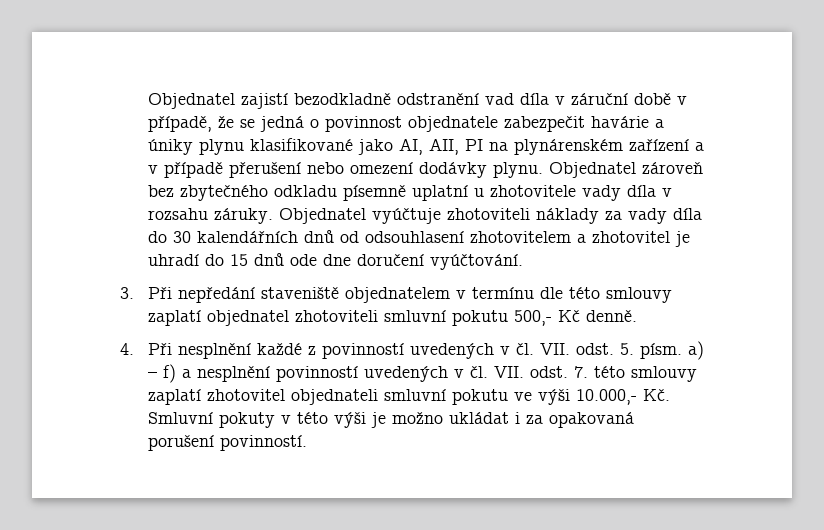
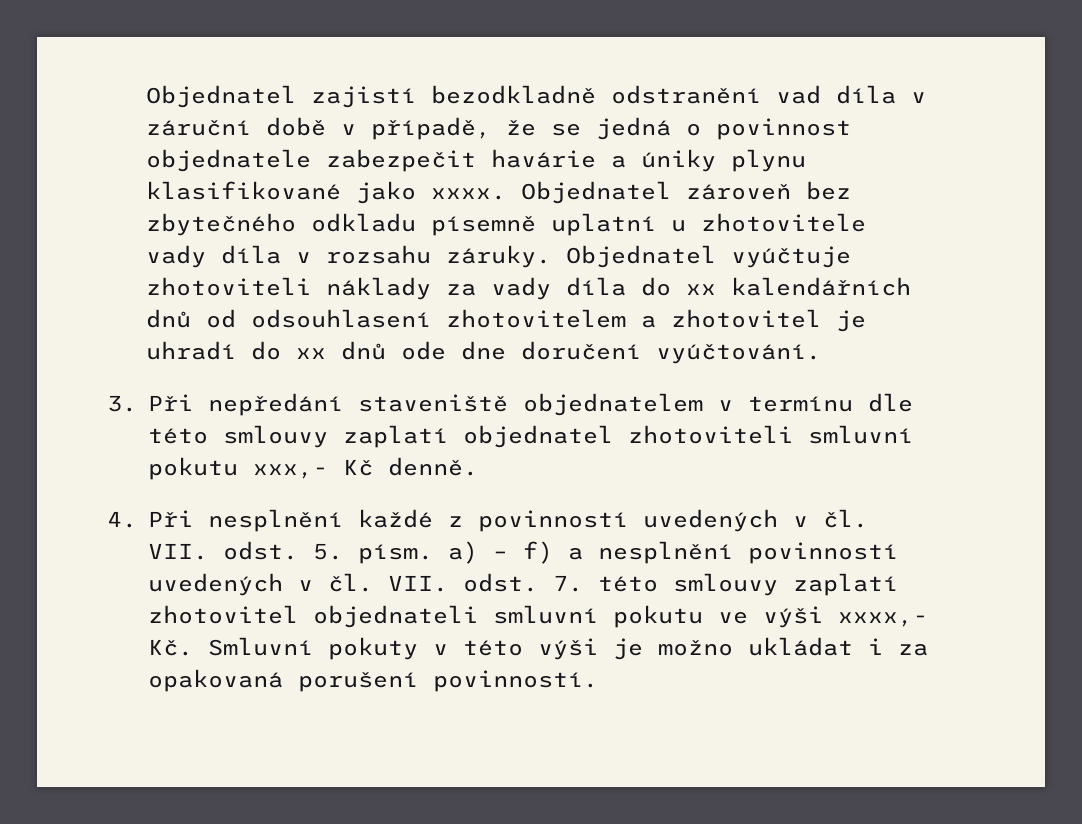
[398,138,704,155] [147,162,543,178] AI, AII, PI na plynárenském zařízení a v případě přerušení nebo omezení dodávky plynu. -> [431,188,507,200] xxxx.
[172,231,191,243] 30 -> [686,284,717,295] xx
[229,254,248,266] 15 -> [296,348,327,359] xx
[513,310,552,326] 500,- -> [252,464,328,479] xxx,-
[575,389,637,405] 10.000,- -> [837,612,928,627] xxxx,-

